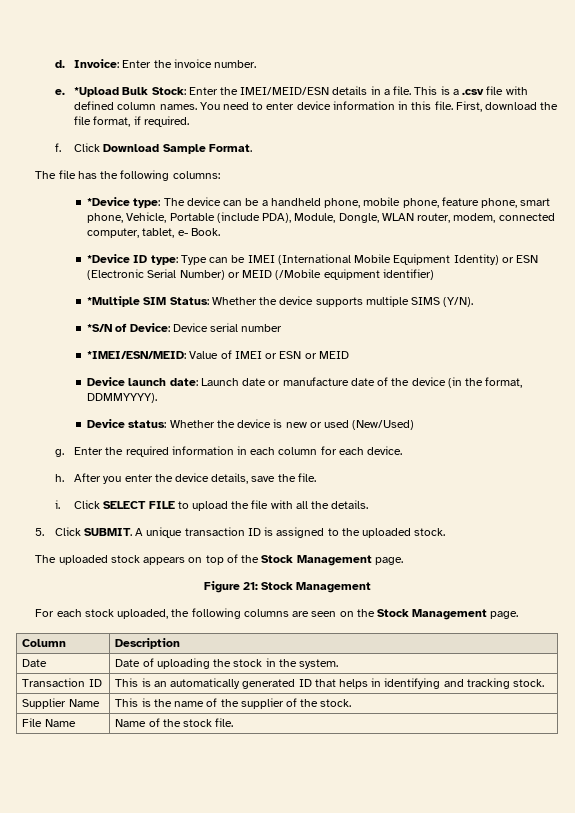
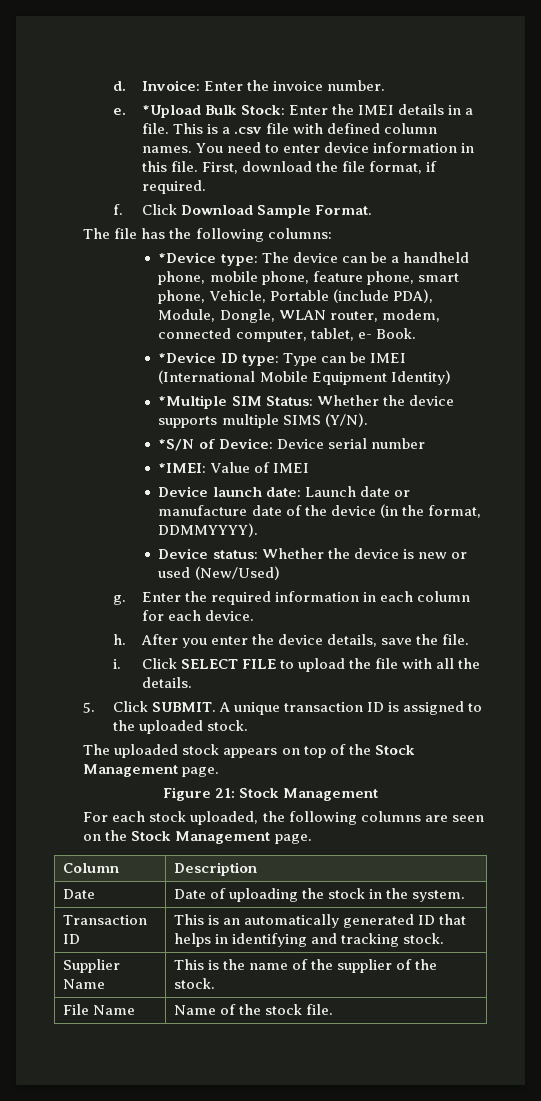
[240,87,330,95] IMEI/MEID/ESN -> [358,105,395,115] IMEI
[501,255,539,263] [87,269,434,280] or ESN (Electronic Serial Number) or MEID (/Mobile equipment identifier) -> (451, 377) none
[87,351,187,359] *IMEI/ESN/MEID: -> [158,463,207,473] *IMEI:
[265,351,349,359] or ESN or MEID -> (309, 468) none

